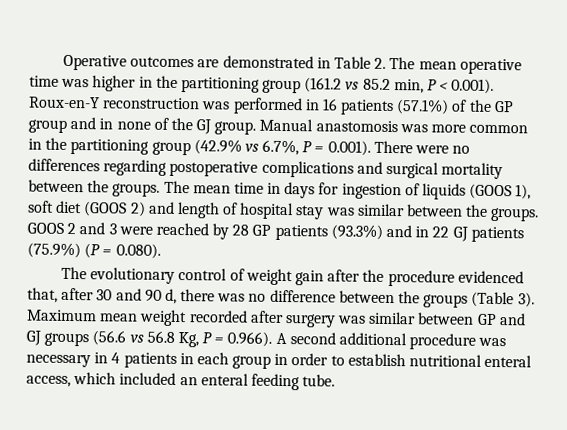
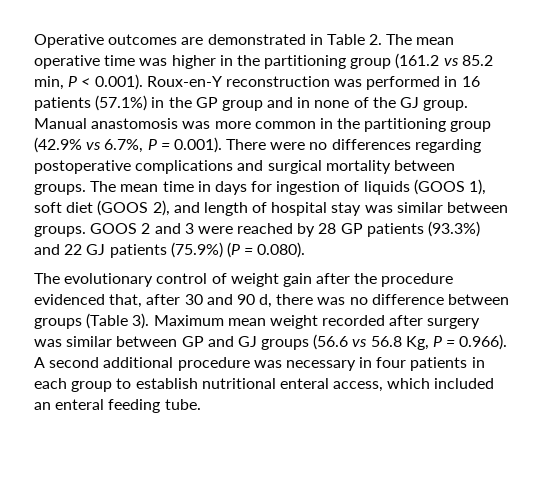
[451,99,468,112] of -> [151,97,165,108] in
[87,180,110,193] the -> (455, 165) none
[129,201,146,217] 2) -> [152,200,170,216] 2),
[465,204,489,217] the -> (509, 207) none
[415,226,430,238] in -> (60, 249) none
[398,291,421,304] the -> (510, 299) none
[111,352,121,364] 4 -> [376,357,407,368] four
[274,353,329,366] in order -> (113, 386) none

